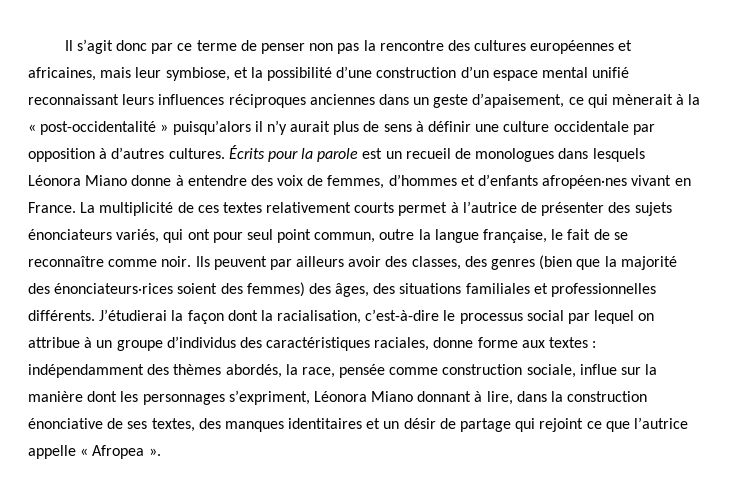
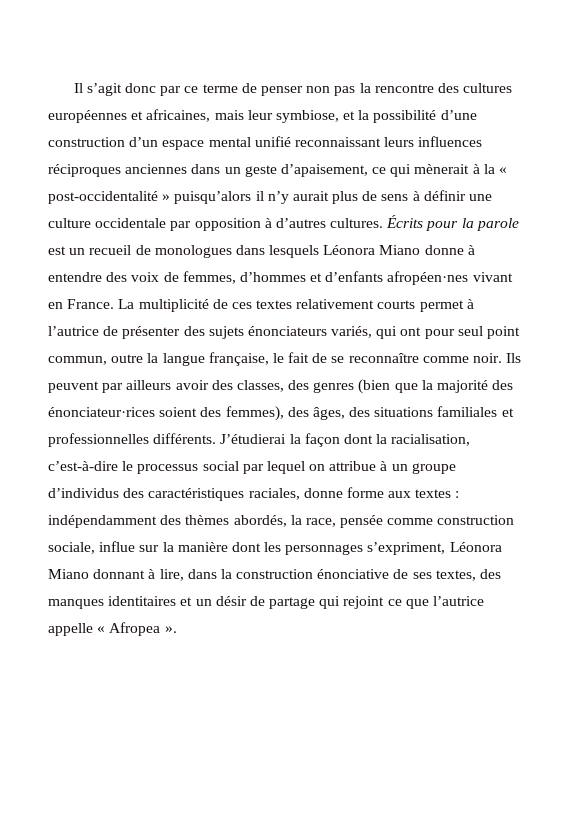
[54,283,174,294] énonciateurs·rices -> [48,407,155,417] énonciateur·rices
[246,282,305,297] femmes) -> [225,406,284,421] femmes),

